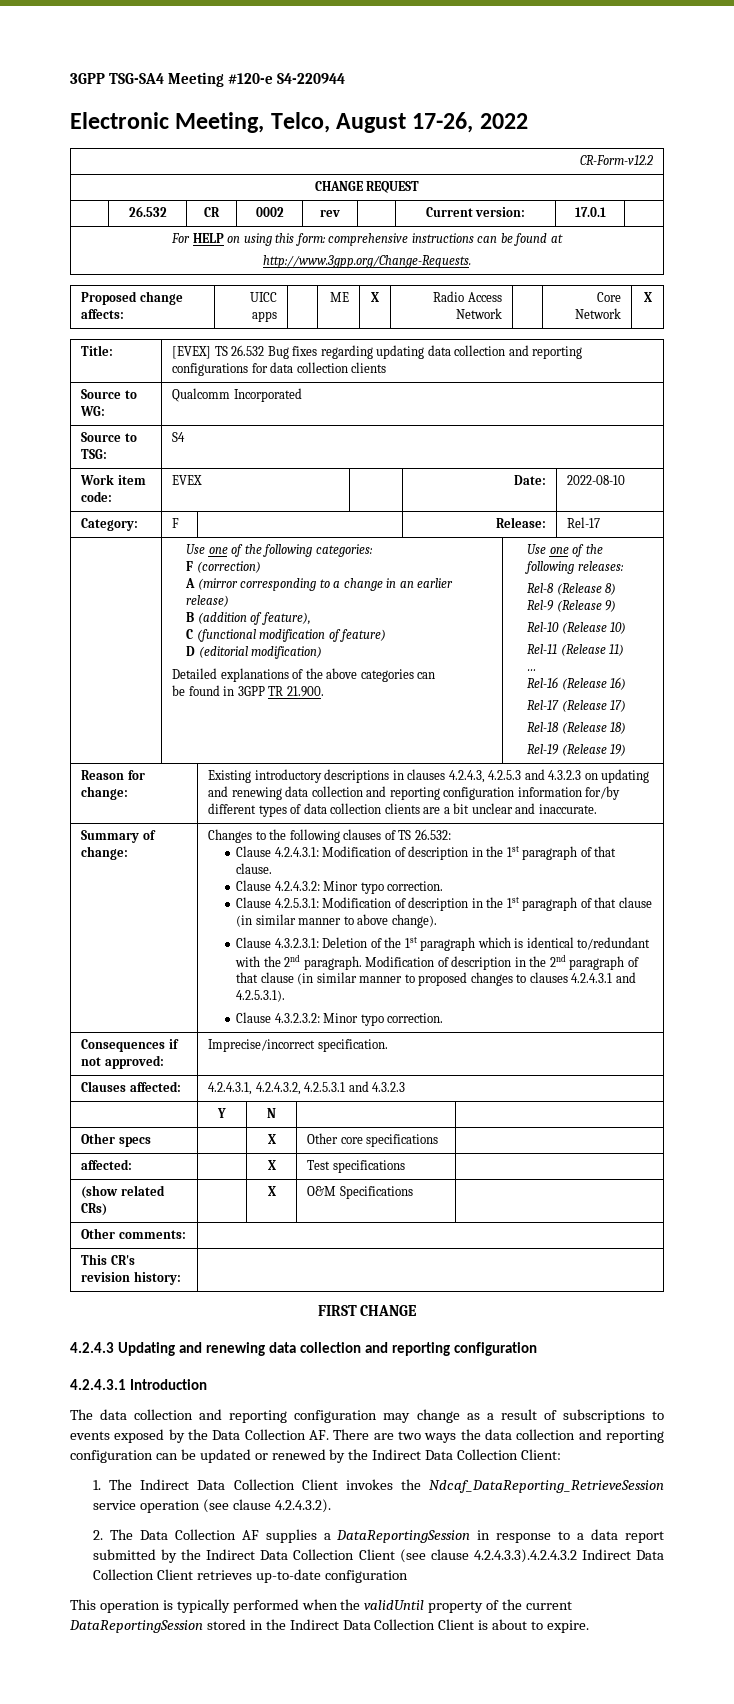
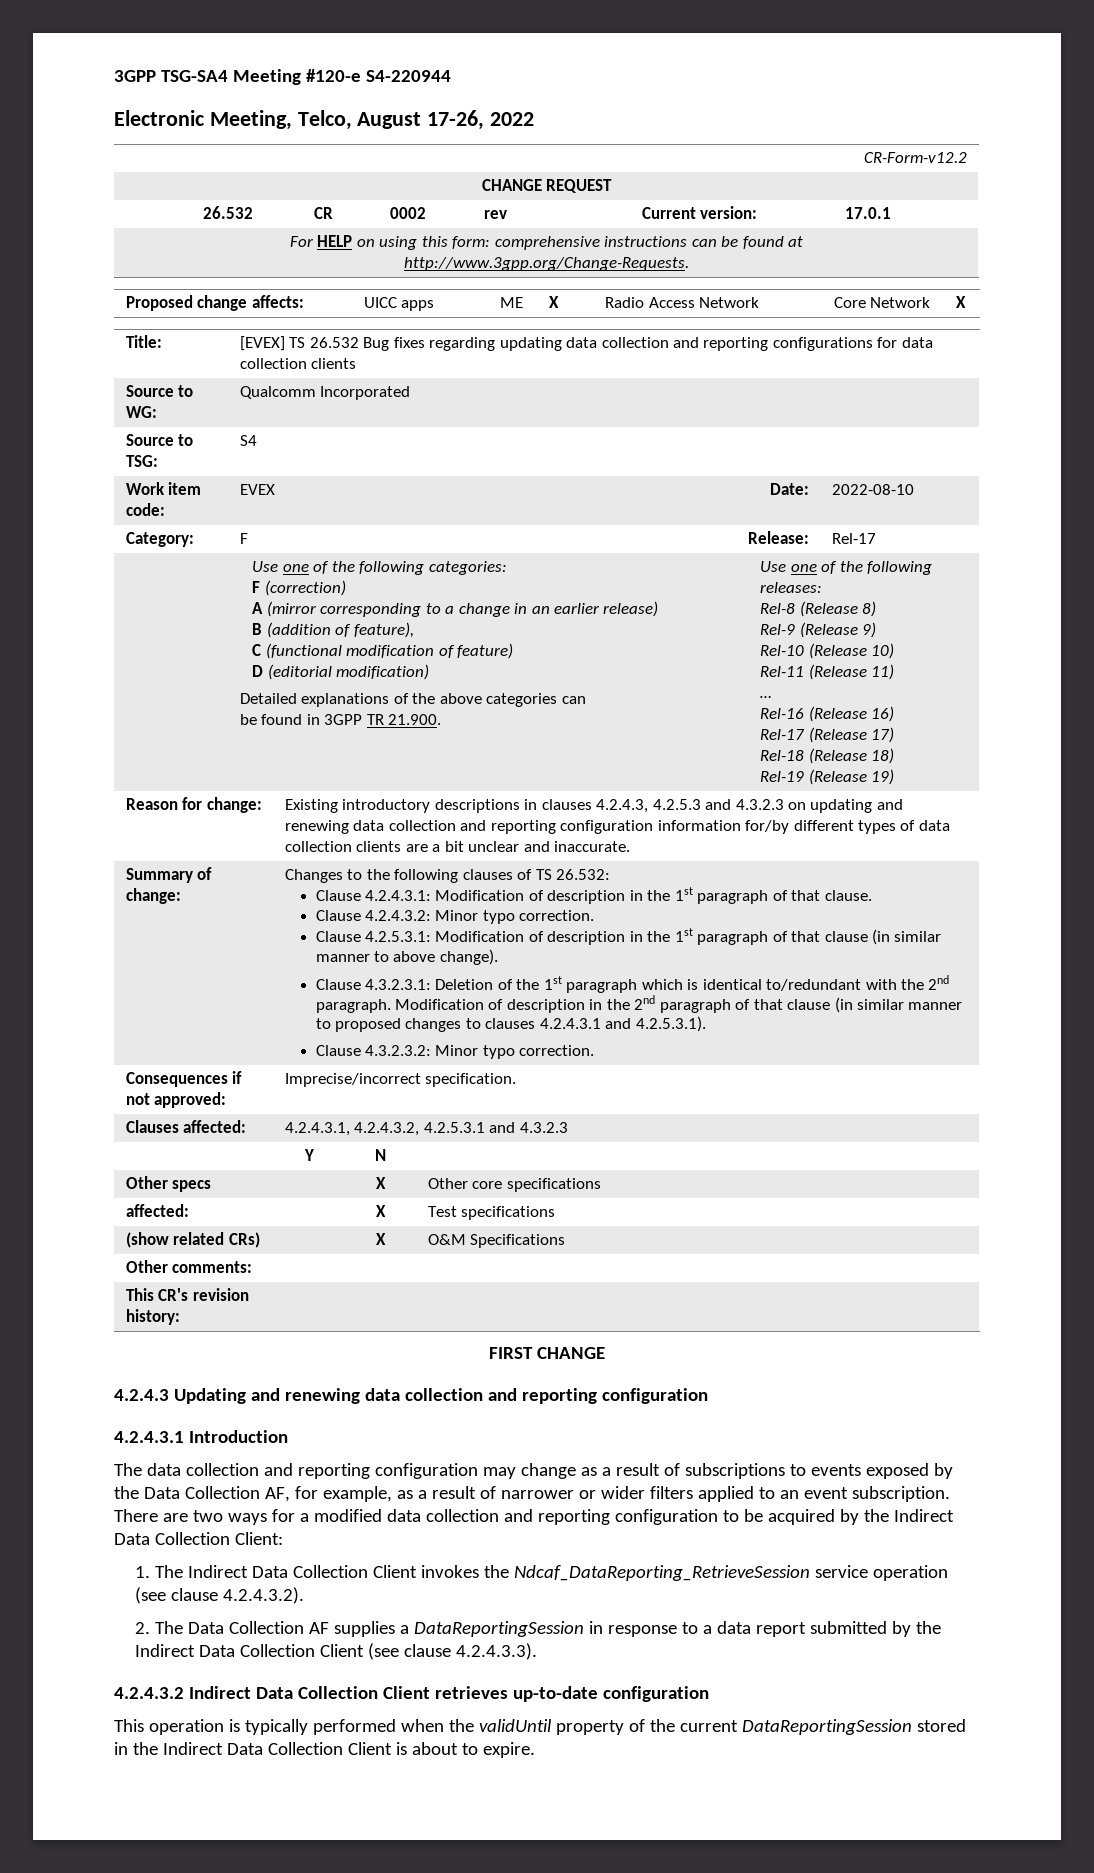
[309,1430,329,1440] AF. -> [264,1486,950,1502] AF, for example, as a result of narrower or wider filters applied to an event subscription.
[460,1429,664,1443] [70,1449,326,1463] the data collection and reporting configuration can be updated or renewed -> [271,1509,835,1525] for a modified data collection and reporting configuration to be acquired
[473,1549,577,1563] 4.2.4.3.3).4.2.4.3.2 -> [455,1643,537,1660] [114,1687,184,1699] 4.2.4.3.3). // 4.2.4.3.2

